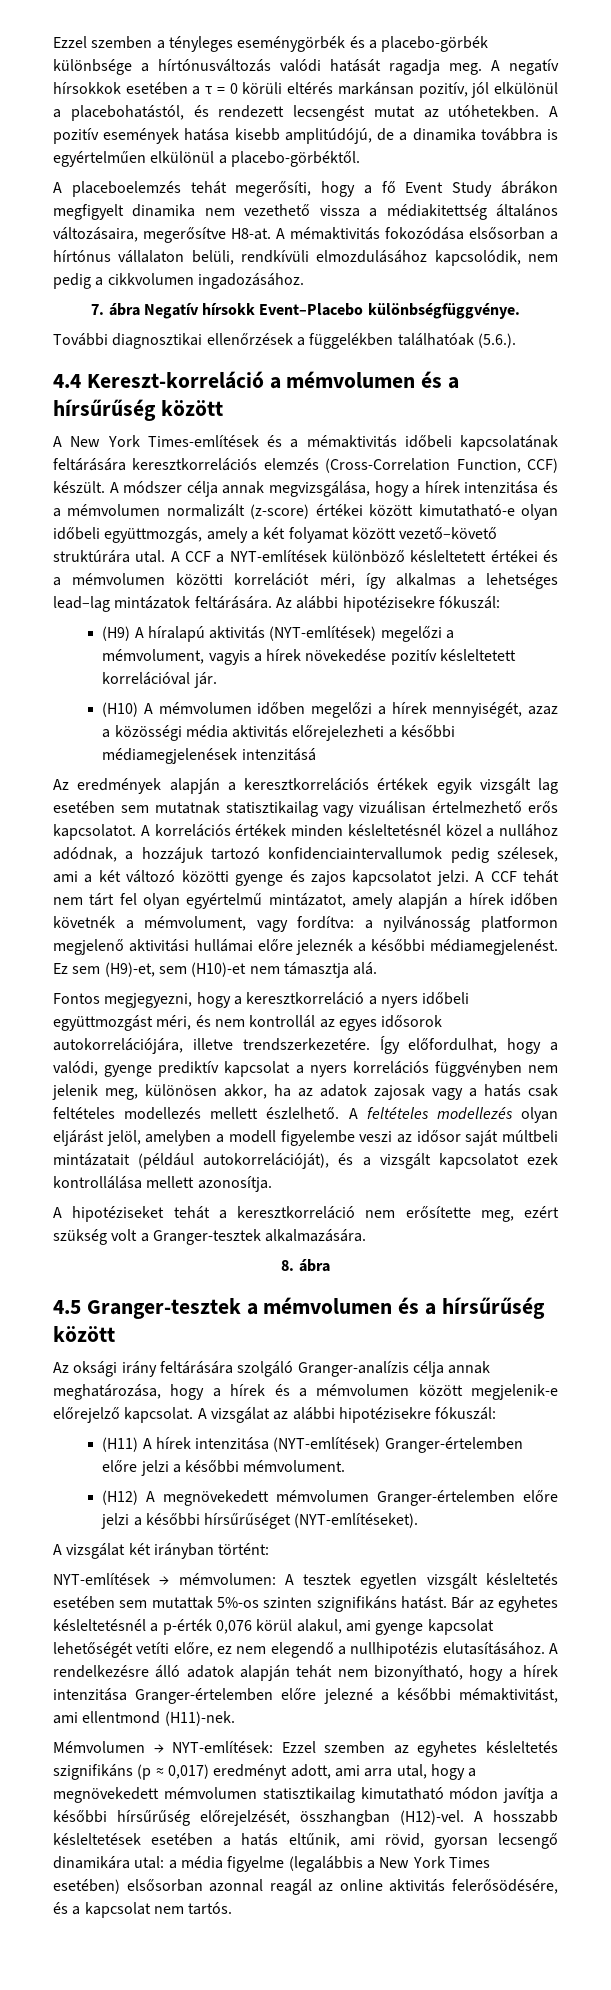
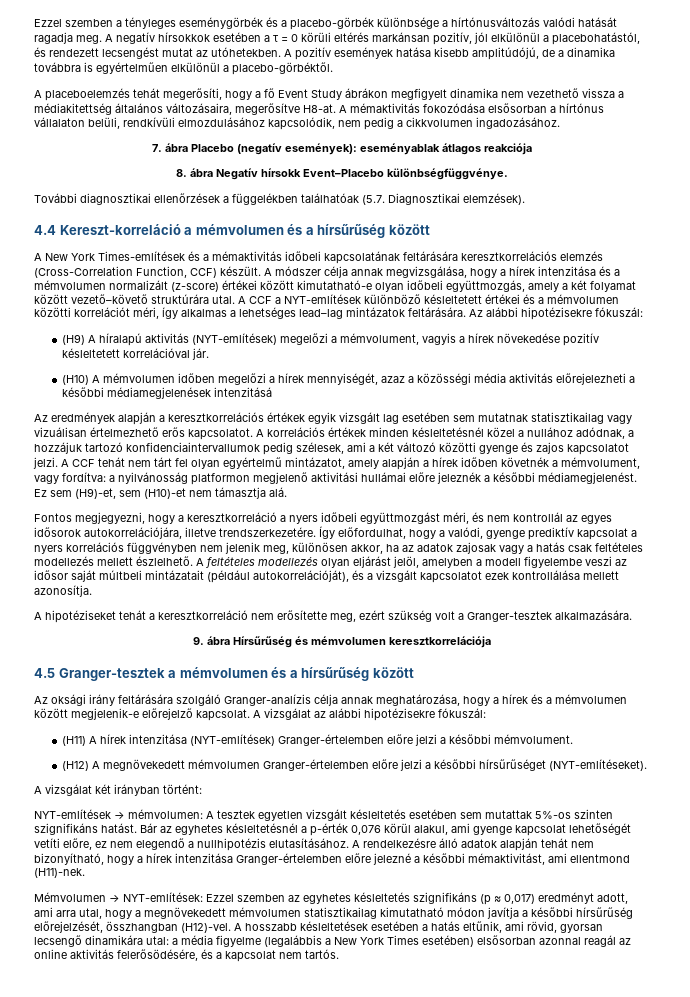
(140, 309) none -> [190,143,532,155] [175,168,213,177] Placebo (negatív események): eseményablak átlagos reakciója // 8. ábra
[477,333,516,348] (5.6.). -> [362,193,525,205] (5.7. Diagnosztikai elemzések).
[281,1259,330,1272] 8. ábra -> [192,636,491,648] 9. ábra Hírsűrűség és mémvolumen keresztkorrelációja

